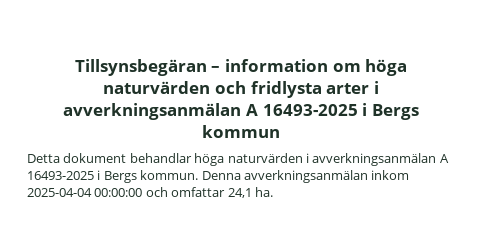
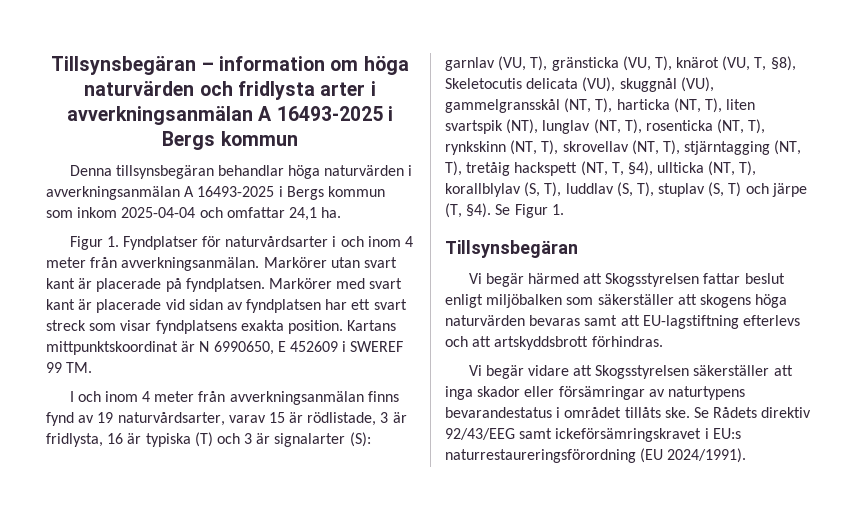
[27,153,127,163] Detta dokument -> [69,165,214,179] Denna tillsynsbegäran
[140,170,368,183] kommun. Denna avverkningsanmälan -> [327,186,385,197] [46,210,73,218] kommun som
[94,188,143,197] 00:00:00 -> (196, 212) none
(273, 192) none -> [69,236,413,250] [46,257,397,271] [46,278,403,292] [46,299,407,313] [46,320,397,334] [46,341,404,355] [46,362,93,373] [69,391,399,405] [46,412,407,426] [46,432,371,447] [445,56,796,71] [445,77,714,92] [445,98,756,113] [445,119,766,134] [445,140,802,155] [445,161,757,176] [445,182,807,197] [445,203,564,218] [445,240,578,258] [468,273,785,287] [445,294,788,308] [445,315,800,329] [445,336,663,350] [468,365,793,379] [445,386,745,400] [445,407,812,418] [445,428,741,442] [445,448,747,463] // Figur 1. Fyndplatser för naturvårdsarter i och inom 4 meter från avverkningsanmälan. Markörer utan svart kant är placerade på fyndplatsen. Markörer med svart kant är placerade vid sidan av fyndplatsen har ett svart streck som visar fyndplatsens exakta position. Kartans mittpunktskoordinat är N 6990650, E 452609 i SWEREF 99 TM. // I och inom 4 meter från avverkningsanmälan finns fynd av 19 naturvårdsarter, varav 15 är rödlistade, 3 är fridlysta, 16 är typiska (T) och 3 är signalarter (S): garnlav (VU, T), gränsticka (VU, T), knärot (VU, T, §8), Skeletocutis delicata (VU), skuggnål (VU), gammelgransskål (NT, T), harticka (NT, T), liten svartspik (NT), lunglav (NT, T), rosenticka (NT, T), rynkskinn (NT, T), skrovellav (NT, T), stjärntagging (NT, T), tretåig hackspett (NT, T, §4), ullticka (NT, T), korallblylav (S, T), luddlav (S, T), stuplav (S, T) och järpe (T, §4). Se Figur 1. // Tillsynsbegäran // Vi begär härmed att Skogsstyrelsen fattar beslut enligt miljöbalken som säkerställer att skogens höga naturvärden bevaras samt att EU-lagstiftning efterlevs och att artskyddsbrott förhindras. // Vi begär vidare att Skogsstyrelsen säkerställer att inga skador eller försämringar av naturtypens bevarandestatus i området tillåts ske. Se Rådets direktiv 92/43/EEG samt ickeförsämringskravet i EU:s naturrestaureringsförordning (EU 2024/1991).

